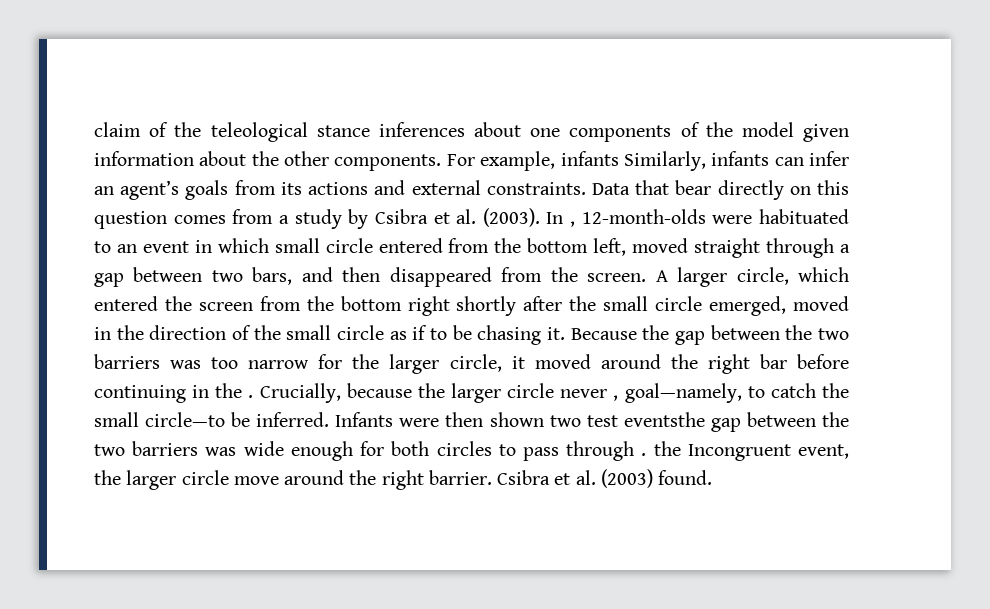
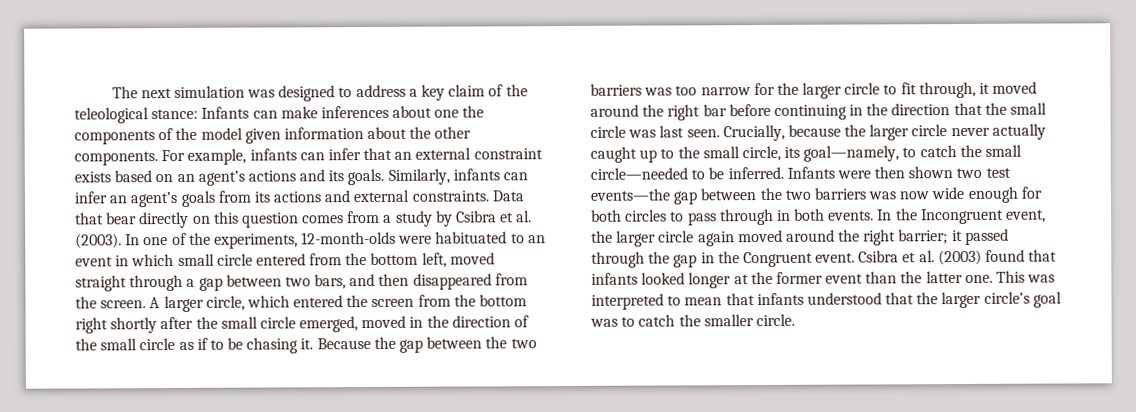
[94,122,370,142] claim of the teleological stance -> [111,84,528,102] [74,106,318,124] The next simulation was designed to address a key claim of the teleological stance: Infants can make
(561, 132) none -> [462,105,485,118] the
(619, 158) none -> [299,147,543,161] [74,168,385,186] can infer that an external constraint exists based on an agent’s actions and its goals.
[570,221,576,227] , -> [143,232,298,249] one of the experiments,
[449,354,502,372] circle, -> [844,81,976,99] circle to fit through,
[248,395,254,398] . -> [891,102,1048,116] [590,125,720,138] direction that the small circle was last seen.
[613,395,619,401] , -> [991,123,1046,140] [590,145,801,163] actually caught up to the small circle, its
[145,412,226,427] circle—to -> [590,167,706,180] circle—needed to
[623,412,850,432] [94,441,237,456] eventsthe gap between the two barriers was -> [590,187,930,205] events—the gap between the two barriers was now
[641,453,647,456] . -> [776,208,893,221] in both events. In
[233,469,713,490] move around the right barrier. Csibra et al. (2003) found. -> [697,228,1009,247] [591,249,1058,268] [591,270,1056,289] [591,291,1062,310] [590,313,795,327] again moved around the right barrier; it passed through the gap in the Congruent event. Csibra et al. (2003) found that infants looked longer at the former event than the latter one. This was interpreted to mean that infants understood that the larger circle’s goal was to catch the smaller circle.

